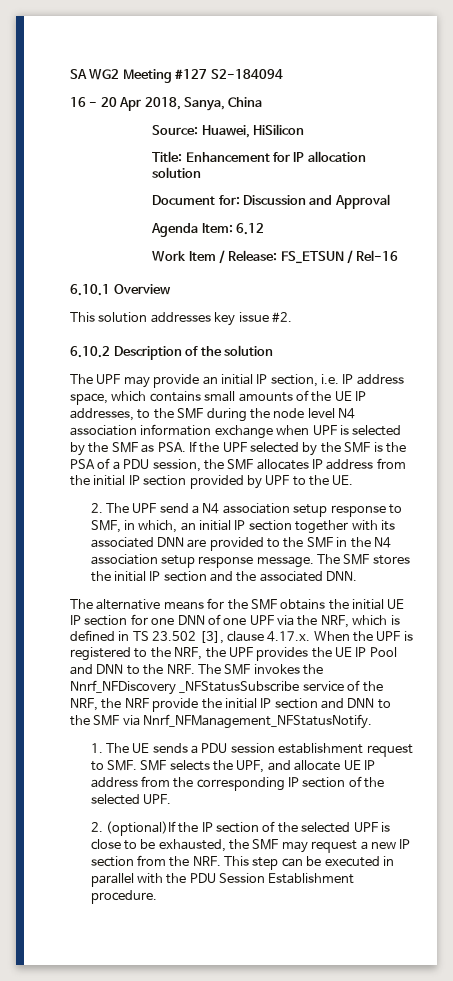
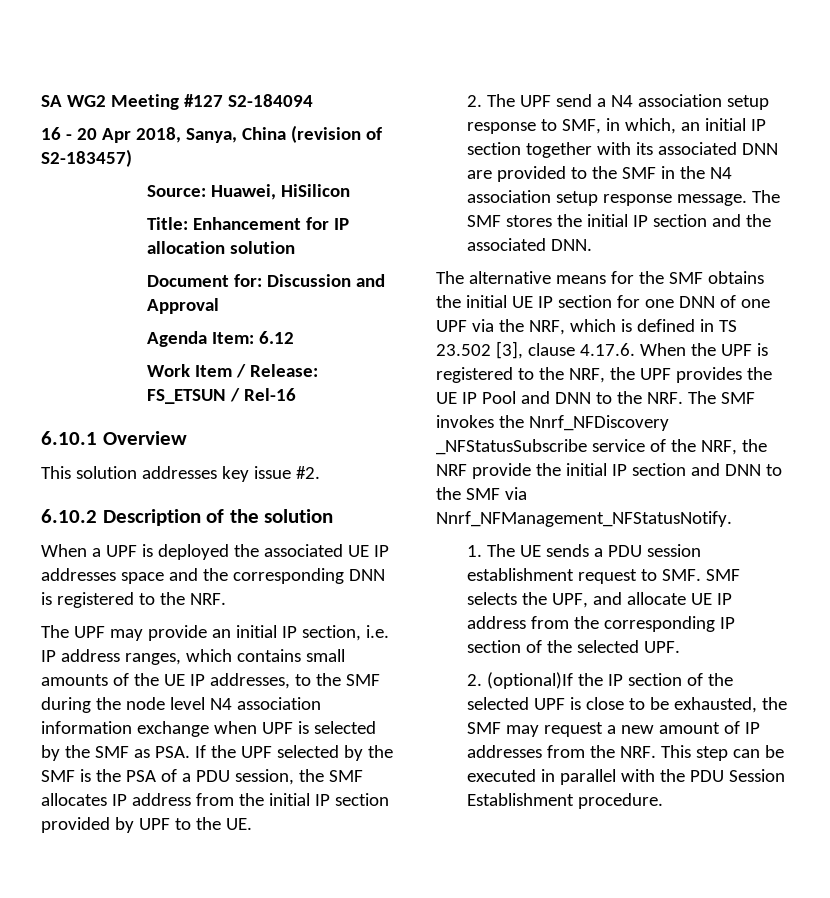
(263, 102) none -> [290,125,382,143] [41,149,132,167] (revision of S2-183457)
(274, 350) none -> [41,544,389,560] [41,568,385,584] [41,592,226,608] // When a UPF is deployed the associated UE IP addresses space and the corresponding DNN is registered to the NRF.
[70,393,108,405] space, -> [124,653,181,665] ranges,
[267,631,311,642] 4.17.x. -> [579,343,635,356] 4.17.6.
[399,839,411,849] [90,856,134,867] IP section -> [658,721,760,734] [466,745,542,758] amount of IP addresses

